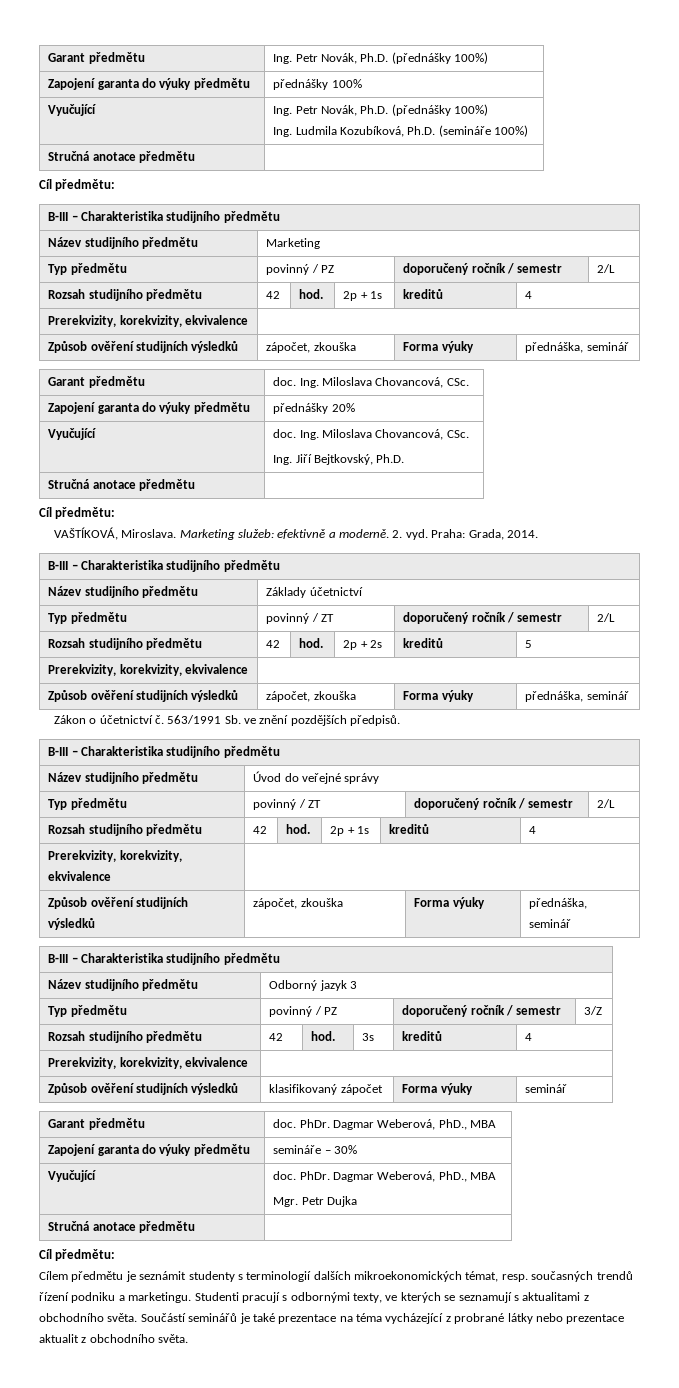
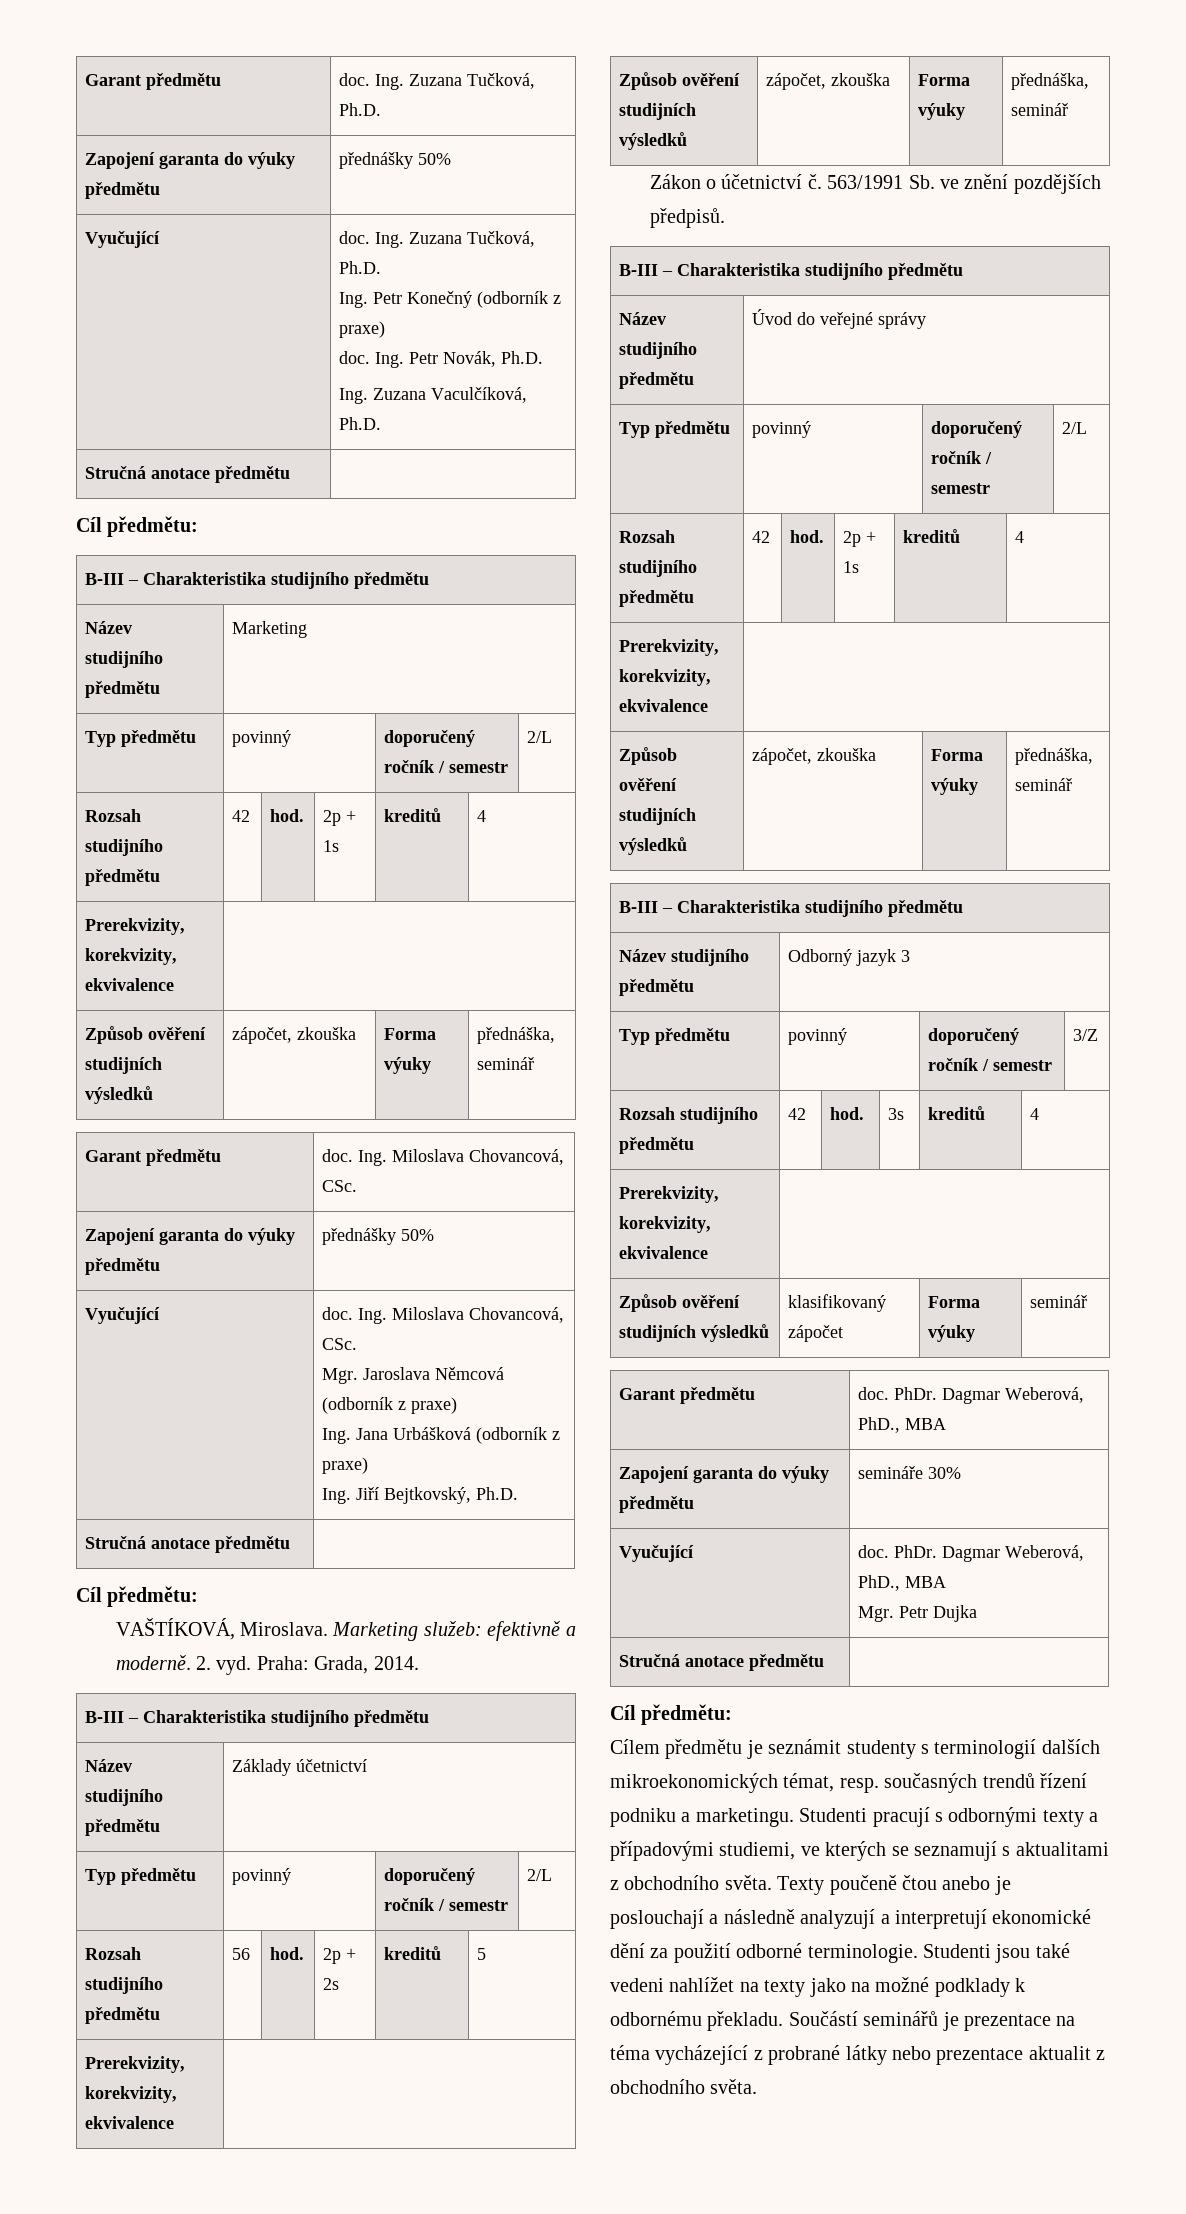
[48,52,145,64] [273,52,489,64] [48,78,250,90] [273,79,362,90] [48,104,97,116] [273,104,489,116] [273,125,529,137] Garant předmětu | Ing. Petr Novák, Ph.D. (přednášky 100%) // Zapojení garanta do výuky předmětu | přednášky 100% // Vyučující | Ing. Petr Novák, Ph.D. (přednášky 100%) // Ing. Ludmila Kozubíková, Ph.D. (semináře 100%) -> [85,73,222,90] [339,73,536,90] [339,103,382,116] [85,152,296,169] [85,182,161,199] [339,152,452,169] [85,231,161,248] [339,231,536,248] [339,261,382,274] [339,291,562,308] [339,321,386,338] [339,351,544,368] [339,387,528,404] [339,417,382,430] Garant předmětu | doc. Ing. Zuzana Tučková, Ph.D. // Zapojení garanta do výuky předmětu | přednášky 50% // Vyučující | doc. Ing. Zuzana Tučková, Ph.D. // Ing. Petr Konečný (odborník z praxe) // doc. Ing. Petr Novák, Ph.D. // Ing. Zuzana Vaculčíková, Ph.D.
[311,264,335,273] / PZ -> (292, 738) none
[331,403,355,412] 20% -> [401,1229,435,1241] 50%
(469, 434) none -> [322,1367,505,1384] [322,1397,458,1414] [322,1427,561,1444] [322,1457,369,1474] // Mgr. Jaroslava Němcová (odborník z praxe) // Ing. Jana Urbášková (odborník z praxe)
[311,613,335,622] [403,612,563,624] [597,613,616,622] [48,638,203,650] [266,640,281,648] / ZT | doporučený ročník / semestr | 2/L // Rozsah studijního předmětu | 42 -> [384,1868,476,1885] [384,1898,509,1911] [527,1869,553,1881] [85,1947,142,1960] [85,1977,164,1994] [85,2007,161,2024] [232,1948,251,1960] | doporučený ročník / semestr | 2/L // Rozsah studijního předmětu | 56
[298,799,322,808] / ZT -> (812, 429) none
[314,1006,338,1015] / PZ -> (848, 1036) none
[324,1150,331,1154] – -> (924, 1472) none
[353,1293,382,1303] texty, -> [1042,1810,1099,1827] [610,1841,796,1861] texty a případovými studiemi,
(138, 1317) none -> [777,1875,1011,1895] [610,1909,1092,1929] [610,1943,1070,1963] [610,1977,1026,1997] [610,2011,784,2031] Texty poučeně čtou anebo je poslouchají a následně analyzují a interpretují ekonomické dění za použití odborné terminologie. Studenti jsou také vedeni nahlížet na texty jako na možné podklady k odbornému překladu.
[252,1313,275,1322] také -> (959, 2021) none

